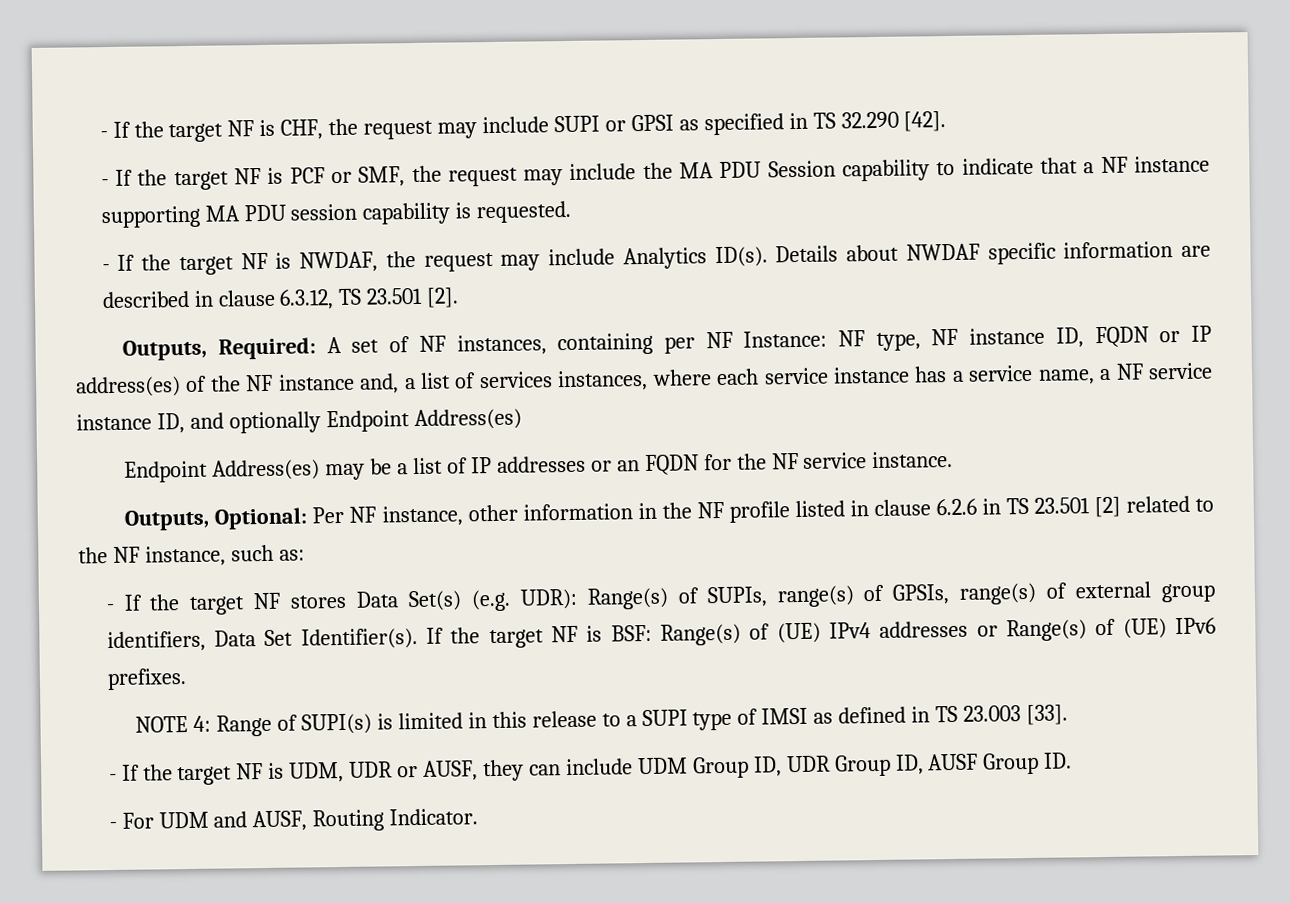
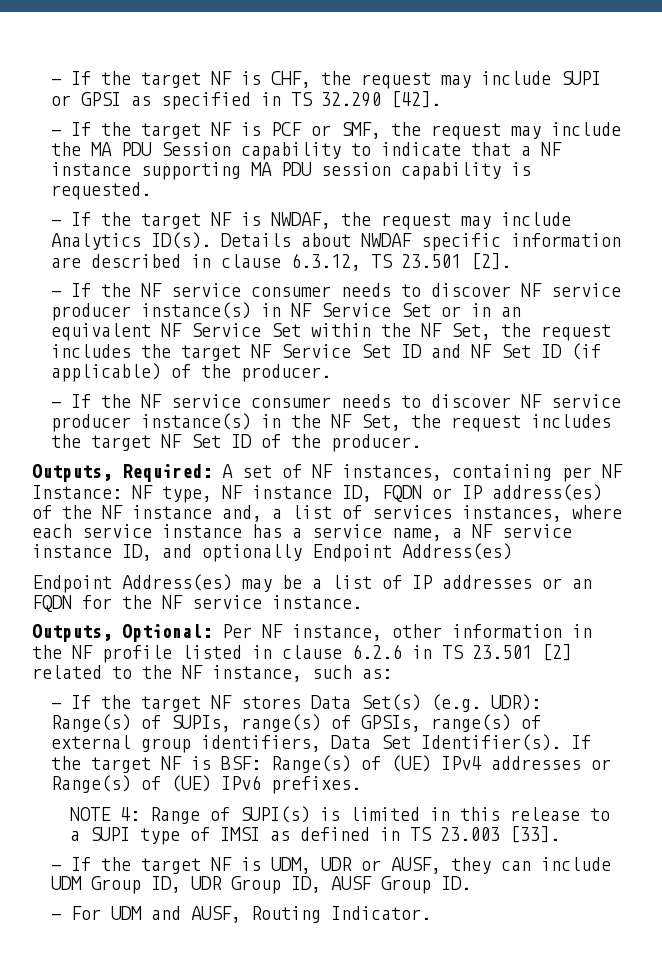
(460, 297) none -> [51,283,622,297] [51,302,522,321] [51,323,612,341] [51,343,602,361] [51,363,332,382] [51,394,622,408] [51,413,612,432] [51,434,422,452] // - If the NF service consumer needs to discover NF service producer instance(s) in NF Service Set or in an equivalent NF Service Set within the NF Set, the request includes the target NF Service Set ID and NF Set ID (if applicable) of the producer. // - If the NF service consumer needs to discover NF service producer instance(s) in the NF Set, the request includes the target NF Set ID of the producer.

